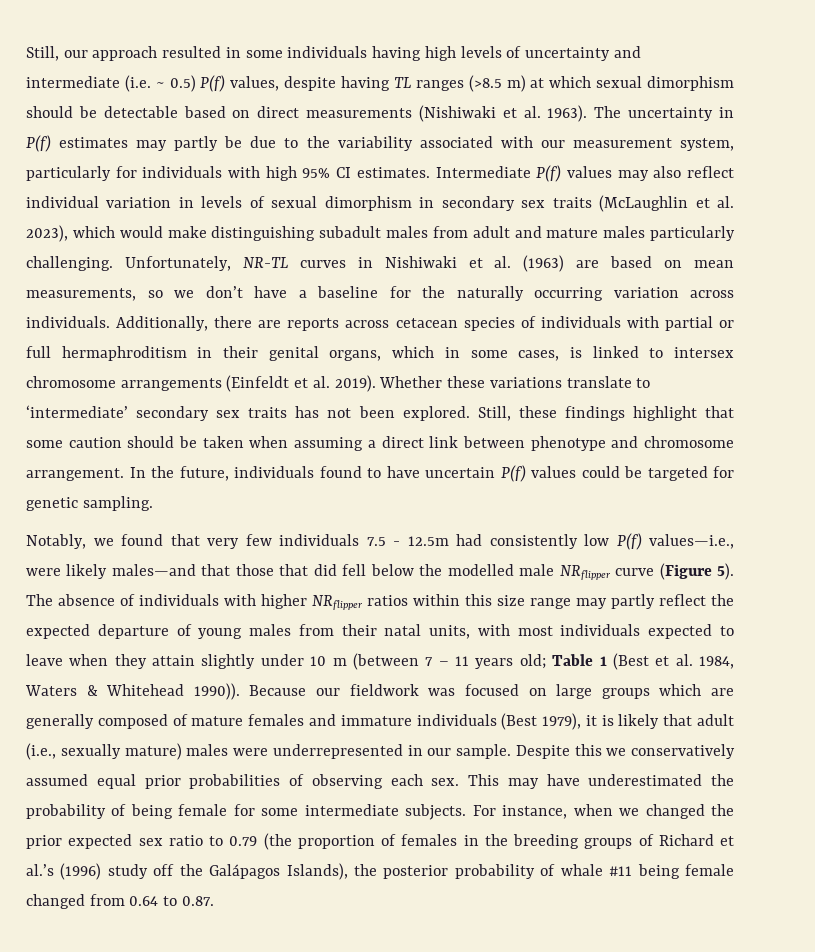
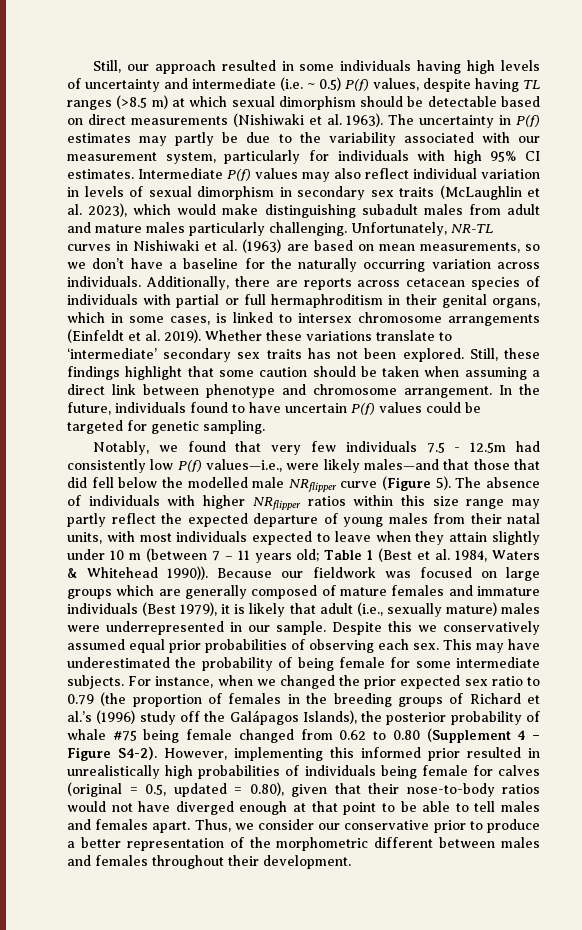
[609,866,633,876] #11 -> [112,730,137,741] #75
[129,896,214,906] 0.64 to 0.87. -> [339,728,541,743] [67,747,540,761] [67,765,540,779] [67,782,540,797] [67,801,541,815] [67,819,540,833] [67,837,540,851] [67,855,351,869] 0.62 to 0.80 (Supplement 4 – Figure S4-2). However, implementing this informed prior resulted in unrealistically high probabilities of individuals being female for calves (original = 0.5, updated = 0.80), given that their nose-to-body ratios would not have diverged enough at that point to be able to tell males and females apart. Thus, we consider our conservative prior to produce a better representation of the morphometric different between males and females throughout their development.

